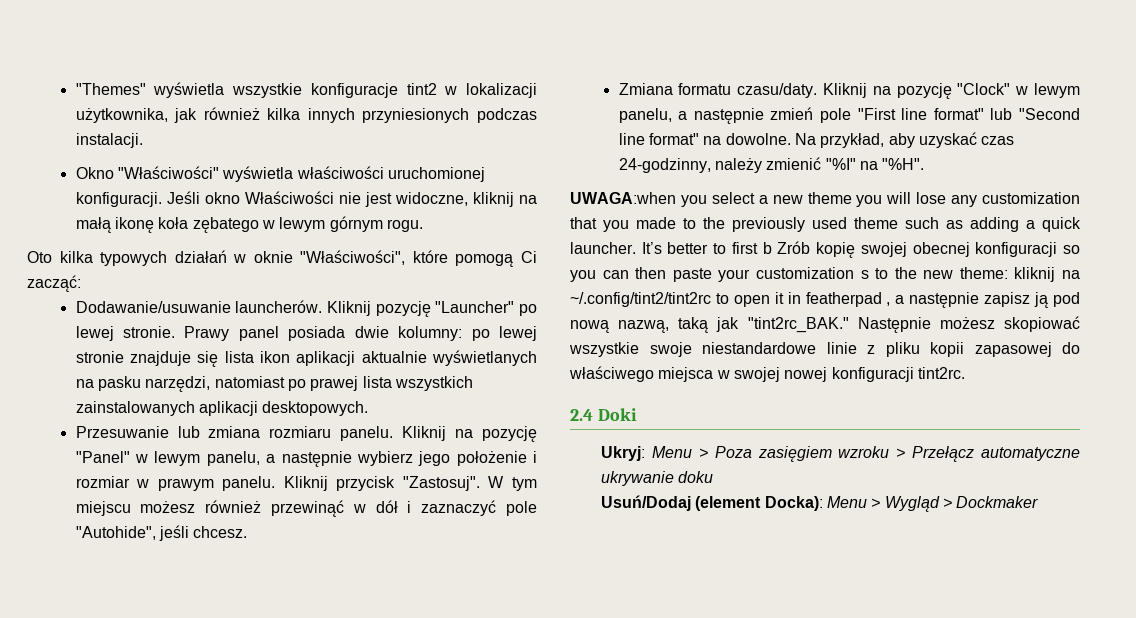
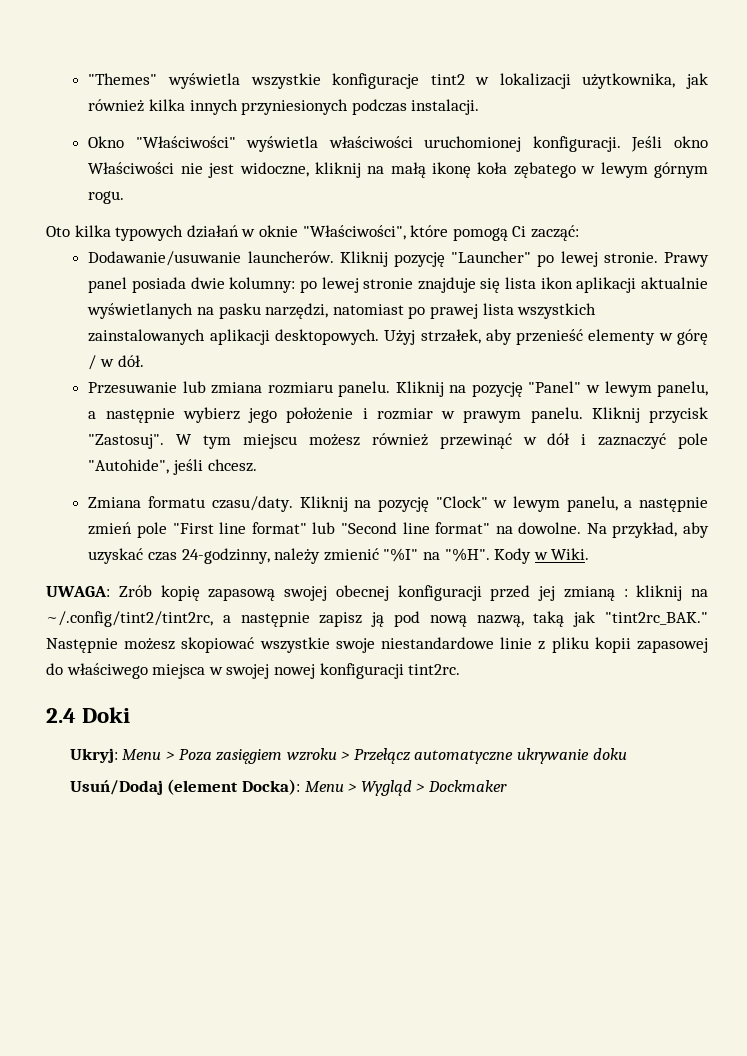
(369, 408) none -> [384,329,708,345] [88,355,144,370] Użyj strzałek, aby przenieść elementy w górę / w dół.
[570,192,1080,207] [570,217,1081,232] [570,242,772,254] // UWAGA:when you select a new theme you will lose any customization that you made to the previously used theme such as adding a quick launcher. It’s better to first b -> [494,548,590,564] [46,586,110,597] Kody w Wiki. // UWAGA:
(856, 250) none -> [208,588,276,601] zapasową
[1063,245,1080,254] [570,267,1080,282] [570,292,891,307] so you can then paste your customization s to the new theme: kliknij na ~/.config/tint2/tint2rc to open it in featherpad , -> [490,585,708,601] [46,611,213,627] przed jej zmianą : kliknij na ~/.config/tint2/tint2rc,

